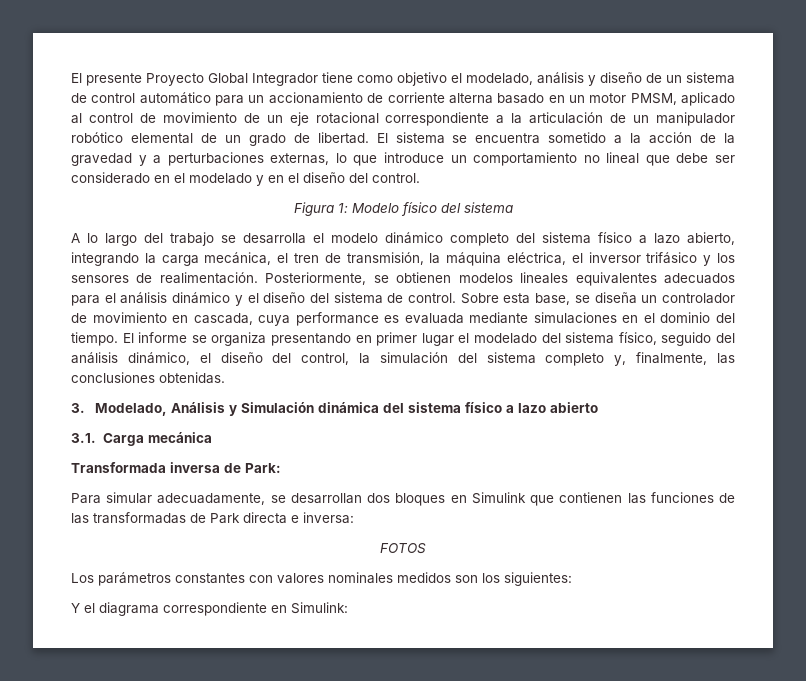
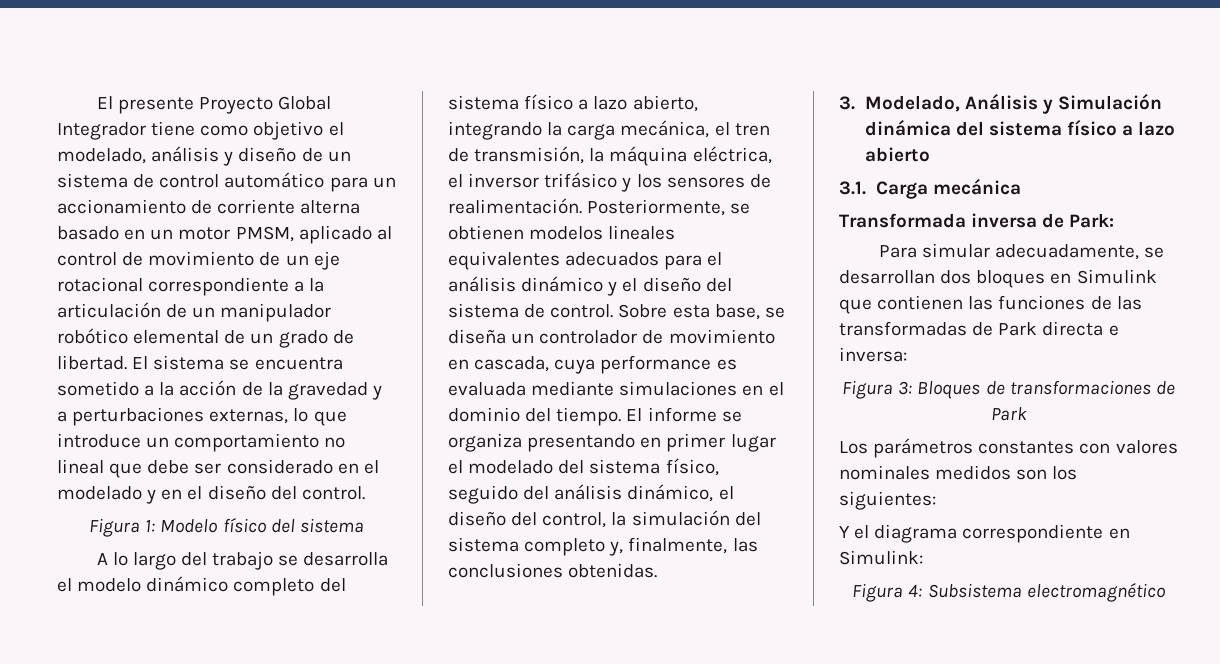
[380,543,426,554] FOTOS -> [842,380,1175,399] [990,407,1027,421] Figura 3: Bloques de transformaciones de Park
(348, 608) none -> [852,582,1166,602] // Figura 4: Subsistema electromagnético

